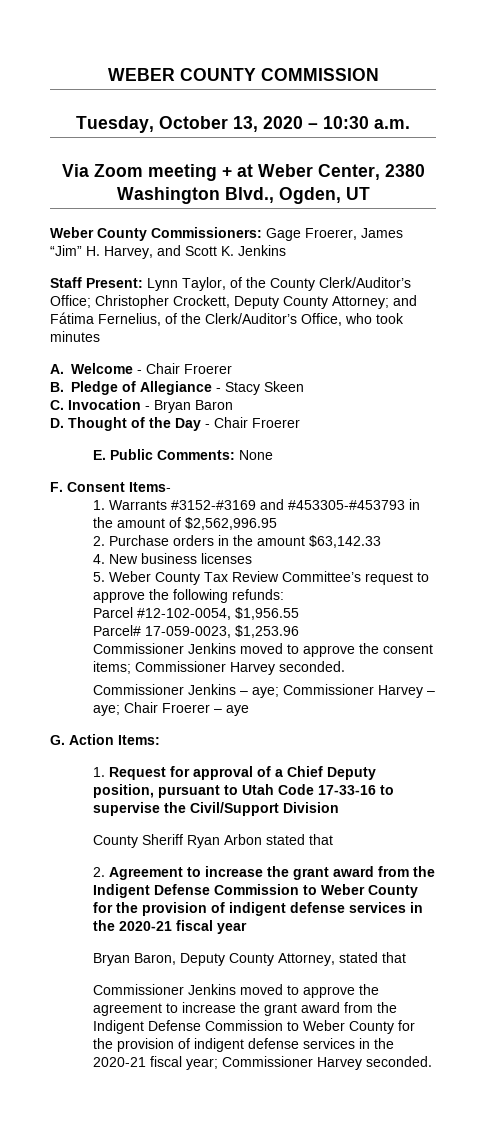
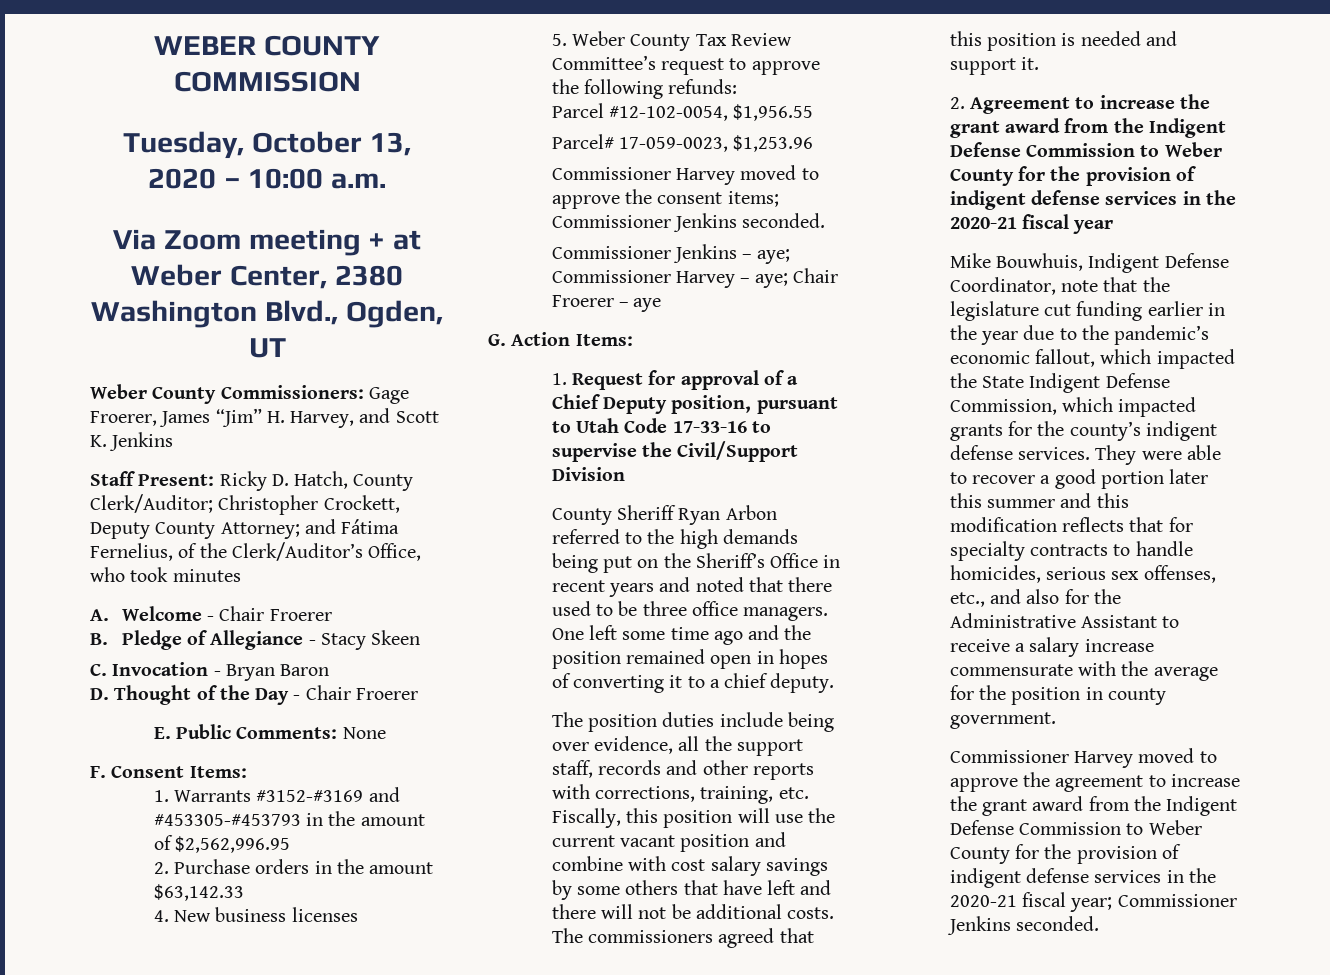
[323,116,369,129] 10:30 -> [248,168,324,189] 10:00
[147,277,411,291] [50,295,91,308] Lynn Taylor, of the County Clerk/Auditor’s Office; -> [219,471,414,491] [90,494,213,513] Ricky D. Hatch, County Clerk/Auditor;
[129,482,171,492] Items- -> [189,766,247,778] Items:
[187,643,236,654] Jenkins -> [675,168,735,185] Harvey
[229,662,275,675] Harvey -> [672,213,737,232] Jenkins
[265,834,333,845] stated that -> [551,529,798,549] [551,553,841,573] [551,577,833,597] [551,601,829,621] [551,625,812,645] [551,649,828,669] [551,673,835,693] [551,712,834,732] [551,736,803,756] [551,760,814,780] [551,784,809,804] [551,808,836,828] [551,832,786,852] [551,856,828,876] [551,880,832,900] [551,904,835,919] [551,928,814,948] [949,31,1177,51] [949,57,1039,75] referred to the high demands being put on the Sheriff’s Office in recent years and noted that there used to be three office managers. One left some time ago and the position remained open in hopes of converting it to a chief deputy. // The position duties include being over evidence, all the support staff, records and other reports with corrections, training, etc. Fiscally, this position will use the current vacant position and combine with cost salary savings by some others that have left and there will not be additional costs. The commissioners agreed that this position is needed and support it.
[92,952,406,966] [92,984,236,995] Bryan Baron, Deputy County Attorney, stated that // Commissioner Jenkins -> [949,253,1229,273] [949,277,1170,295] [949,301,1225,321] [949,325,1210,345] [949,349,1235,369] [949,373,1170,393] [949,397,1197,417] [949,421,1217,441] [949,445,1221,465] [949,469,1209,489] [949,493,1129,508] [949,517,1193,532] [949,541,1193,561] [949,565,1216,583] [949,589,1121,607] [949,613,1180,628] [949,637,1154,657] [949,661,1218,681] [949,685,1166,705] [949,712,1056,729] [949,750,1133,768] Mike Bouwhuis, Indigent Defense Coordinator, note that the legislature cut funding earlier in the year due to the pandemic’s economic fallout, which impacted the State Indigent Defense Commission, which impacted grants for the county’s indigent defense services. They were able to recover a good portion later this summer and this modification reflects that for specialty contracts to handle homicides, serious sex offenses, etc., and also for the Administrative Assistant to receive a salary increase commensurate with the average for the position in county government. // Commissioner Harvey
[316,1057,362,1070] Harvey -> [946,916,1011,935] Jenkins

